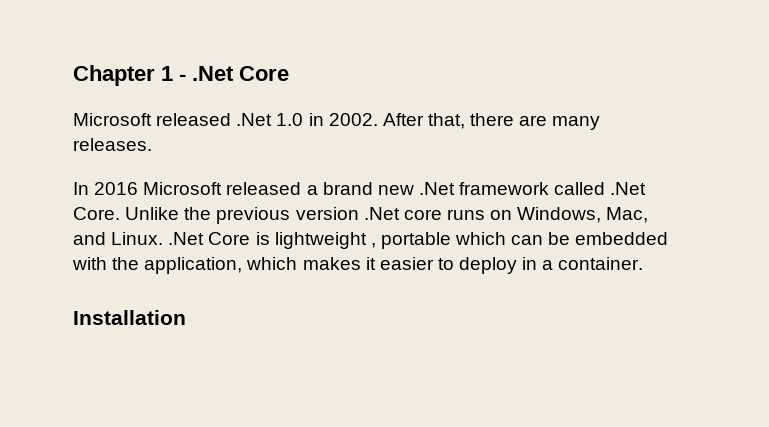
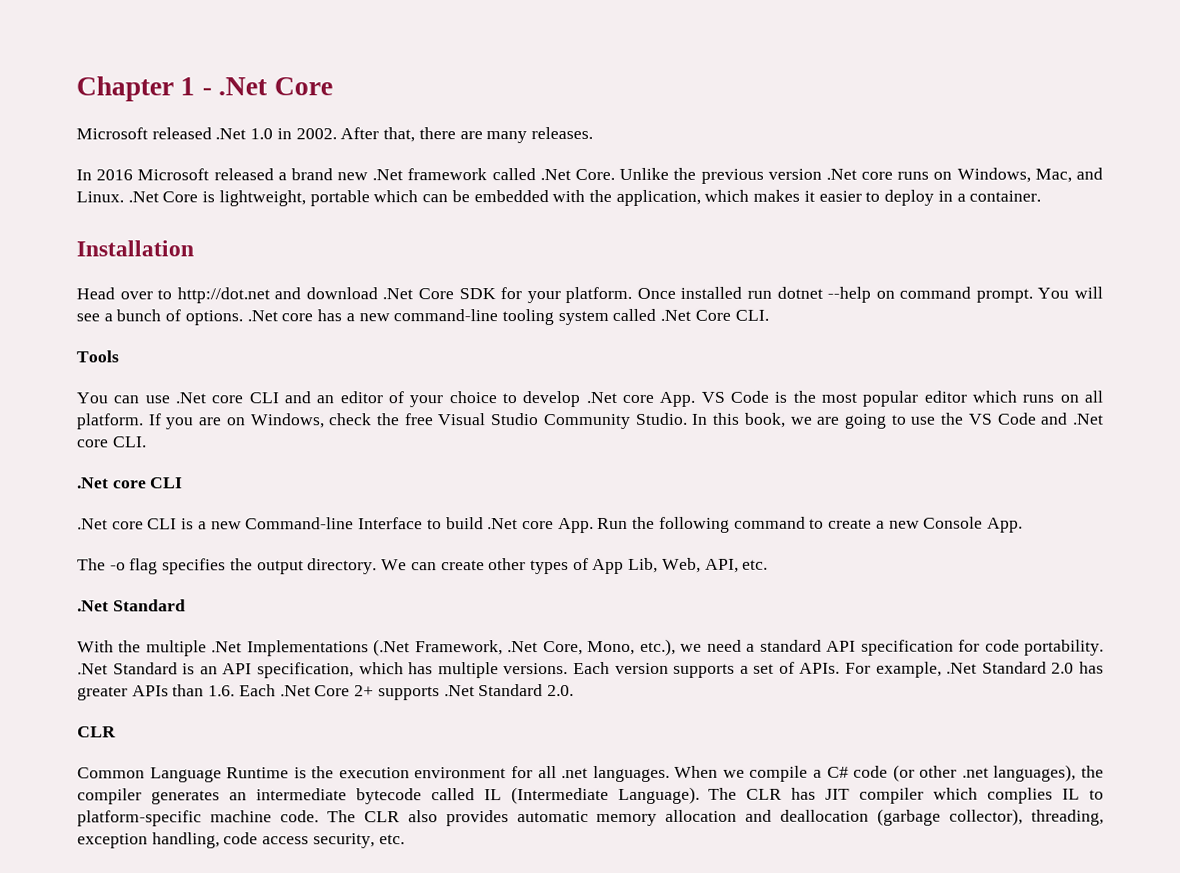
[274,232,376,249] lightweight , -> [218,190,306,207] lightweight,
(186, 317) none -> [76,286,1103,304] [76,308,769,326] [76,350,119,363] [76,390,1104,408] [76,412,1104,430] [77,436,147,448] [77,477,184,489] [77,516,1023,534] [77,557,769,575] [77,599,186,612] [77,638,1105,657] [77,661,1105,679] [77,684,574,701] [77,726,116,738] [77,764,1104,783] [77,786,1105,805] [77,808,1105,827] [77,832,405,849] // Head over to http://dot.net and download .Net Core SDK for your platform. Once installed run dotnet --help on command prompt. You will see a bunch of options. .Net core has a new command-line tooling system called .Net Core CLI. // Tools // You can use .Net core CLI and an editor of your choice to develop .Net core App. VS Code is the most popular editor which runs on all platform. If you are on Windows, check the free Visual Studio Community Studio. In this book, we are going to use the VS Code and .Net core CLI. // .Net core CLI // .Net core CLI is a new Command-line Interface to build .Net core App. Run the following command to create a new Console App. // The -o flag specifies the output directory. We can create other types of App Lib, Web, API, etc. // .Net Standard // With the multiple .Net Implementations (.Net Framework, .Net Core, Mono, etc.), we need a standard API specification for code portability. .Net Standard is an API specification, which has multiple versions. Each version supports a set of APIs. For example, .Net Standard 2.0 has greater APIs than 1.6. Each .Net Core 2+ supports .Net Standard 2.0. // CLR // Common Language Runtime is the execution environment for all .net languages. When we compile a C# code (or other .net languages), the compiler generates an intermediate bytecode called IL (Intermediate Language). The CLR has JIT compiler which complies IL to platform-specific machine code. The CLR also provides automatic memory allocation and deallocation (garbage collector), threading, exception handling, code access security, etc.

